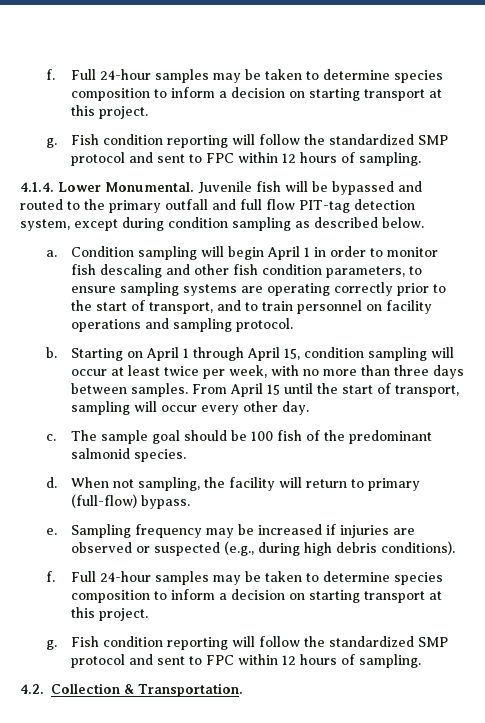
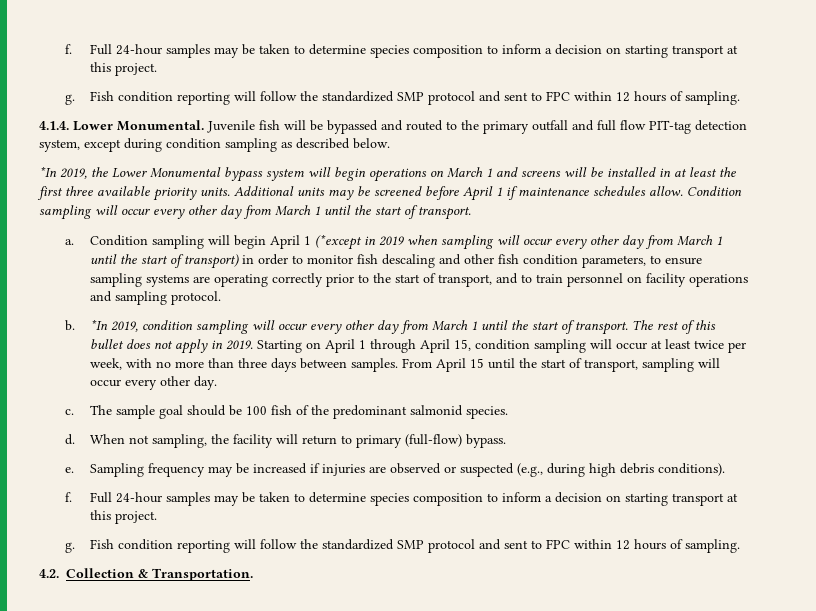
(424, 222) none -> [39,166,736,182] [37,186,742,201] [39,205,471,220] // *In 2019, the Lower Monumental bypass system will begin operations on March 1 and screens will be installed in at least the first three available priority units. Additional units may be screened before April 1 if maintenance schedules allow. Condition sampling will occur every other day from March 1 until the start of transport.
(311, 252) none -> [315,234,723,250] [90,254,240,269] (*except in 2019 when sampling will occur every other day from March 1 until the start of transport)
(57, 352) none -> [90,319,717,335] [90,339,254,354] *In 2019, condition sampling will occur every other day from March 1 until the start of transport. The rest of this bullet does not apply in 2019.

